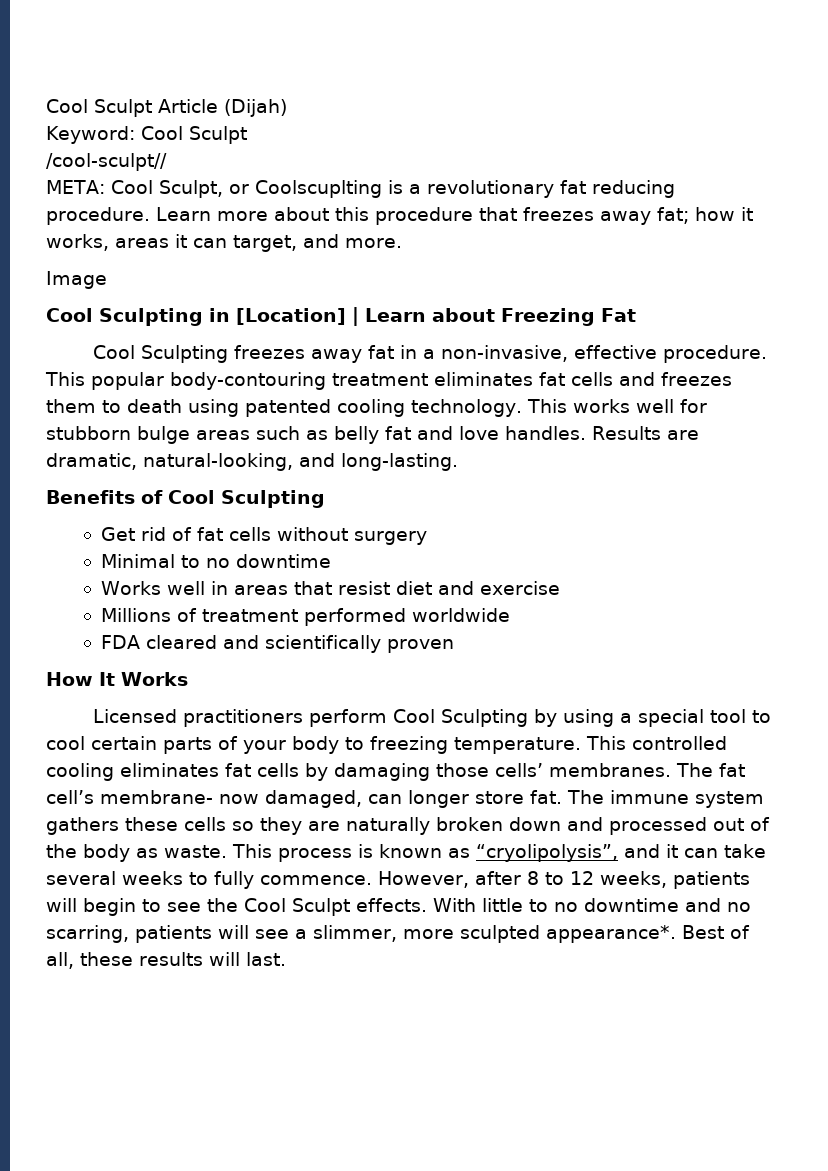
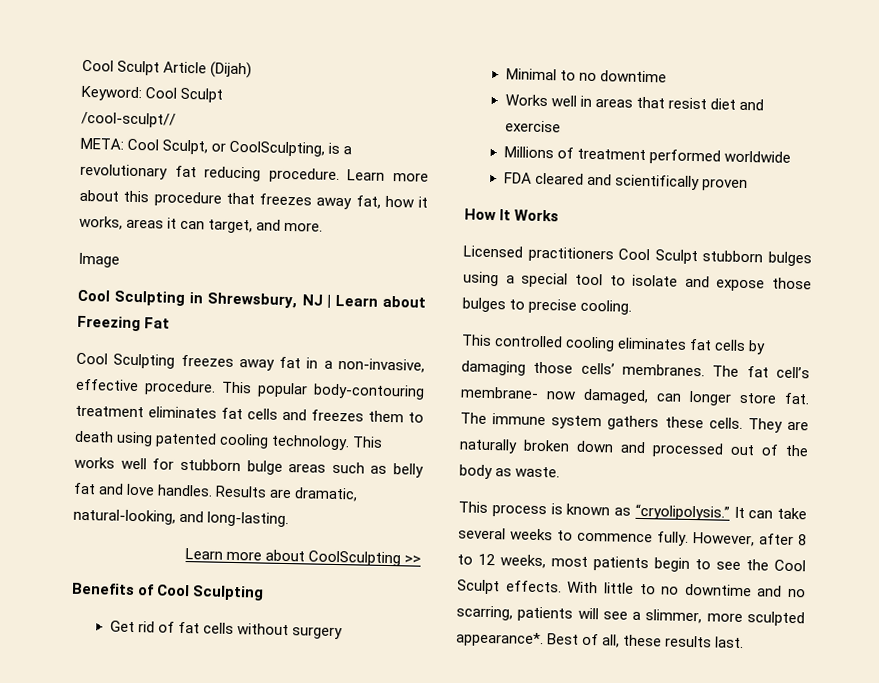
[254,180,382,198] Coolscuplting -> [229,140,326,157] CoolSculpting,
[657,207,689,224] fat; -> [355,195,381,209] fat,
[236,308,346,325] [Location] -> [207,292,323,309] Shrewsbury, NJ
(458, 462) none -> [184,548,422,567] // Learn more about CoolSculpting >>
[309,709,558,727] perform Cool Sculpting by -> [618,248,812,267] Cool Sculpt stubborn bulges
[46,736,581,754] cool certain parts of your body to freezing temperature. -> [632,274,812,292] [462,297,633,315] isolate and expose those bulges to precise cooling. //
[184,817,302,835] cells so they -> [708,417,783,433] cells. They
(227, 851) none -> (561, 472) //
[476,844,678,862] “cryolipolysis”, and it -> [634,503,745,521] “cryolipolysis.” It
[214,871,372,889] fully commence. -> [577,531,689,546] commence fully.
[673,871,750,889] [46,898,77,912] patients will -> [551,556,649,572] most patients
[209,952,240,966] will -> (713, 641) none

